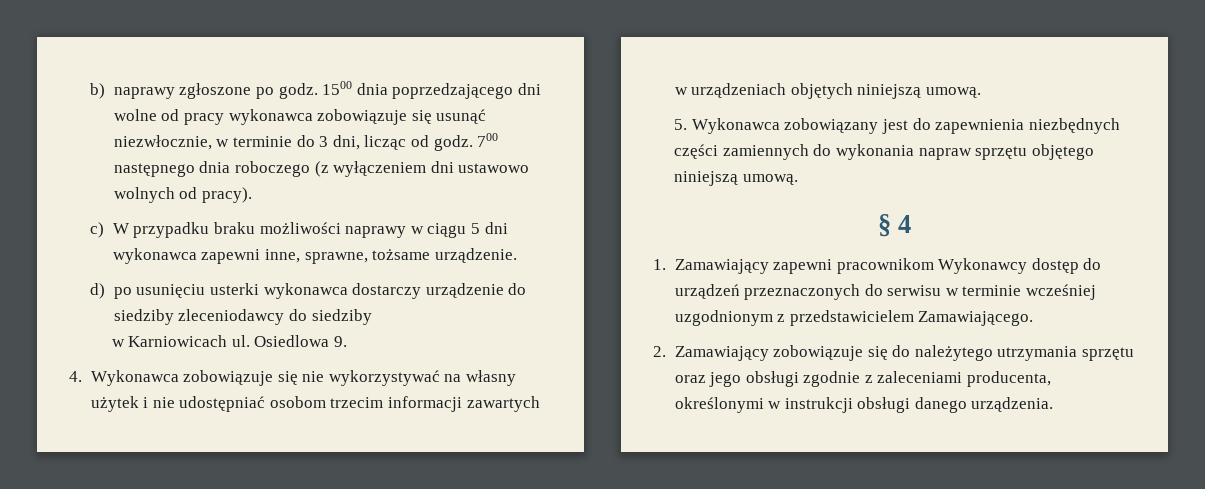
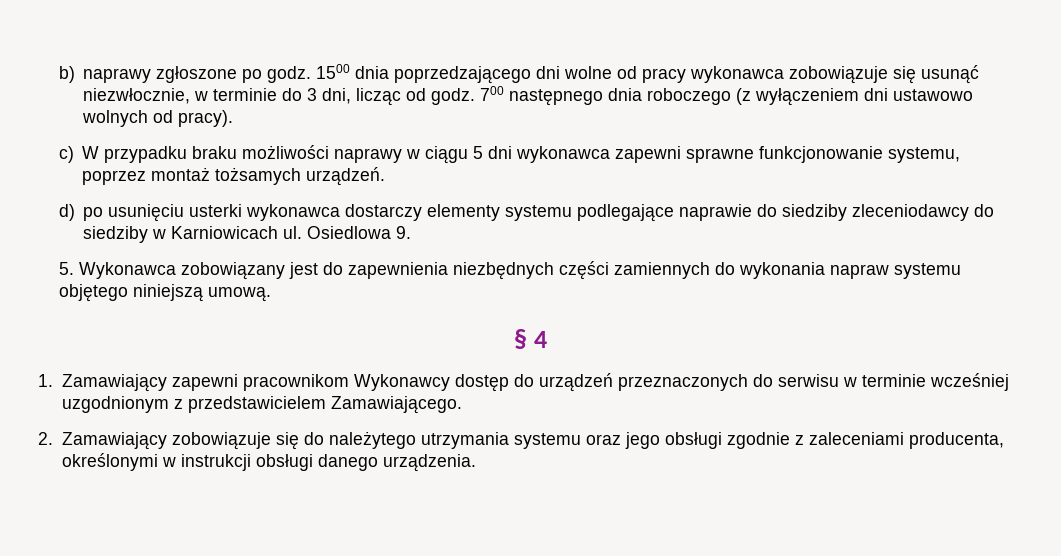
[264,248,517,264] inne, sprawne, tożsame urządzenie. -> [686,146,961,163] [82,167,386,186] sprawne funkcjonowanie systemu, poprzez montaż tożsamych urządzeń.
[425,283,504,298] urządzenie -> [427,204,753,222] elementy systemu podlegające naprawie
(372, 317) // -> (149, 234) none
[69,370,517,386] [90,396,540,412] [674,83,981,99] // 4. Wykonawca zobowiązuje się nie wykorzystywać na własny użytek i nie udostępniać osobom trzecim informacji zawartych w urządzeniach objętych niniejszą umową. -> (412, 232) none
[975,146,1028,160] sprzętu -> [893,263,961,279] systemu
[1082,347,1135,361] sprzętu -> [513,433,581,449] systemu

